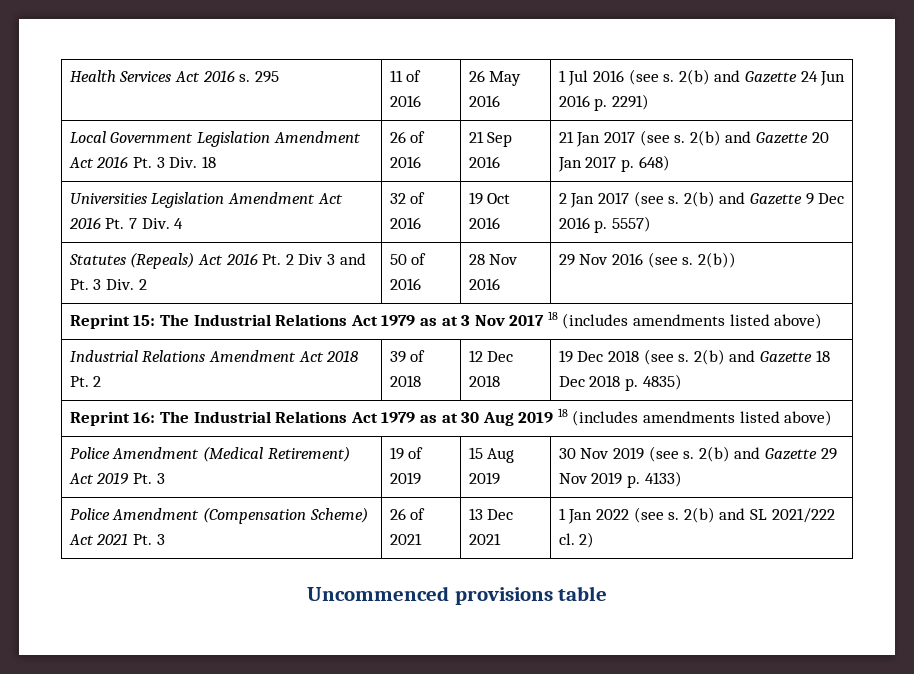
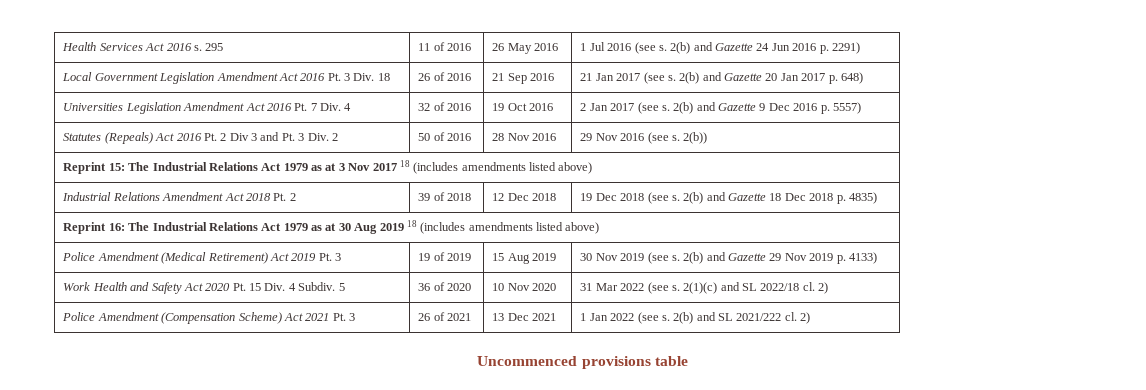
(682, 479) none -> [63,282,345,294] [418,282,472,291] [492,283,557,291] [580,282,829,294] // Work Health and Safety Act 2020 Pt. 15 Div. 4 Subdiv. 5 | 36 of 2020 | 10 Nov 2020 | 31 Mar 2022 (see s. 2(1)(c) and SL 2022/18 cl. 2)

